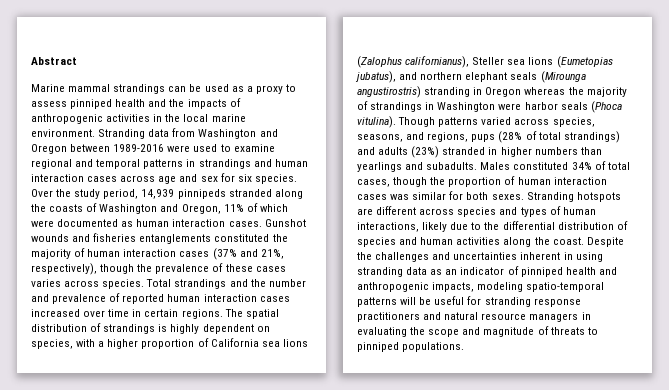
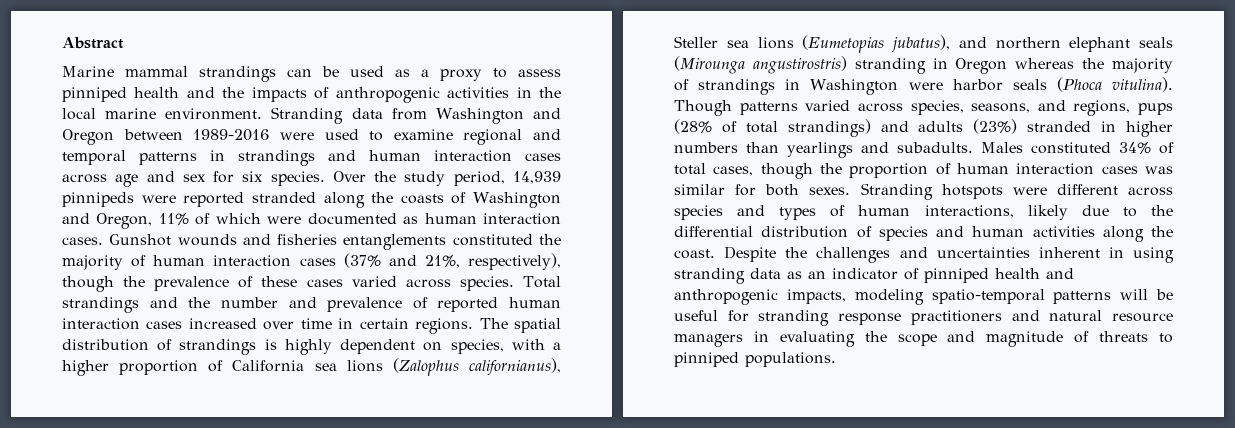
(226, 194) none -> [141,192,245,207] were reported
[31,279,61,287] varies -> [351,276,397,287] varied
[357,208,373,215] are -> [1012,187,1047,195] were

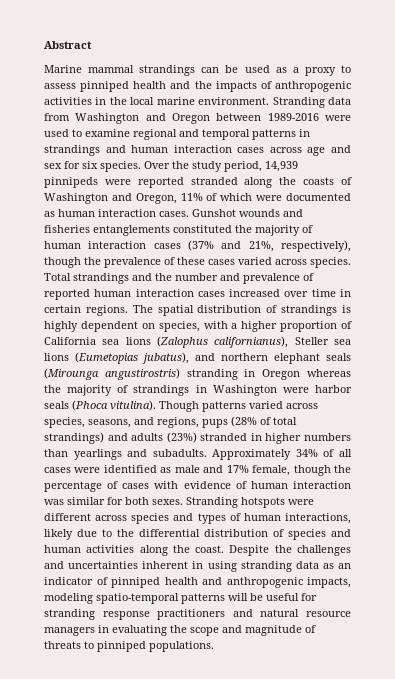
[981,142,1174,154] [674,163,1138,179] Males constituted 34% of total cases, though the proportion of human interaction cases -> [212,449,352,460] [44,465,352,476] [44,481,351,492] Approximately 34% of all cases were identified as male and 17% female, though the percentage of cases with evidence of human interaction

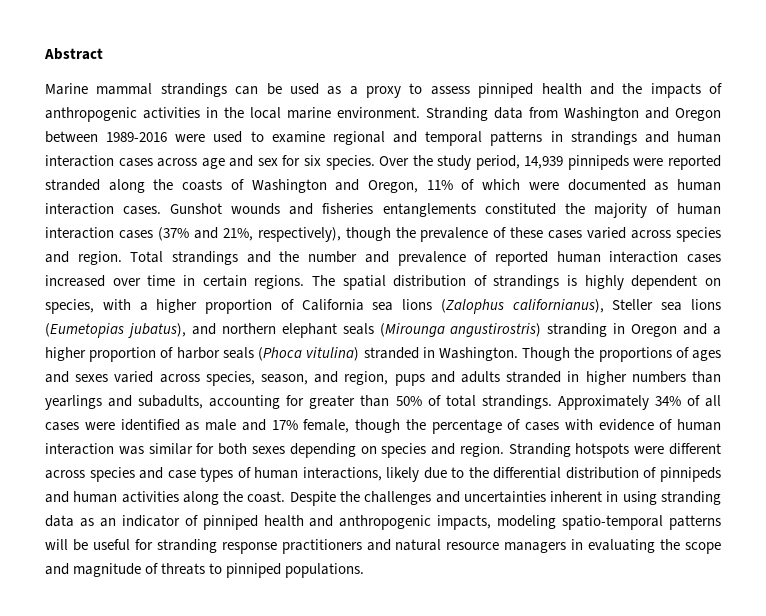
[310,257,351,268] species. -> [676,227,722,242] [45,251,122,265] species and region.
[307,369,352,377] [44,385,352,396] [44,400,318,412] [44,416,297,428] [44,432,104,444] whereas the majority of strandings in Washington were harbor seals (Phoca vitulina). Though patterns varied across species, seasons, and regions, pups (28% of total strandings) -> [683,323,721,335] [45,347,721,362] [45,371,425,386] and a higher proportion of harbor seals (Phoca vitulina) stranded in Washington. Though the proportions of ages and sexes varied across species, season, and region, pups
[166,432,197,443] (23%) -> (500, 377) none
[152,449,207,457] subadults. -> [138,395,552,409] subadults, accounting for greater than 50% of total strandings.
[152,499,183,505] sexes. -> [251,443,504,458] sexes depending on species and region.
(194, 517) none -> [167,470,196,479] case
[288,529,326,540] species -> [660,467,721,482] pinnipeds

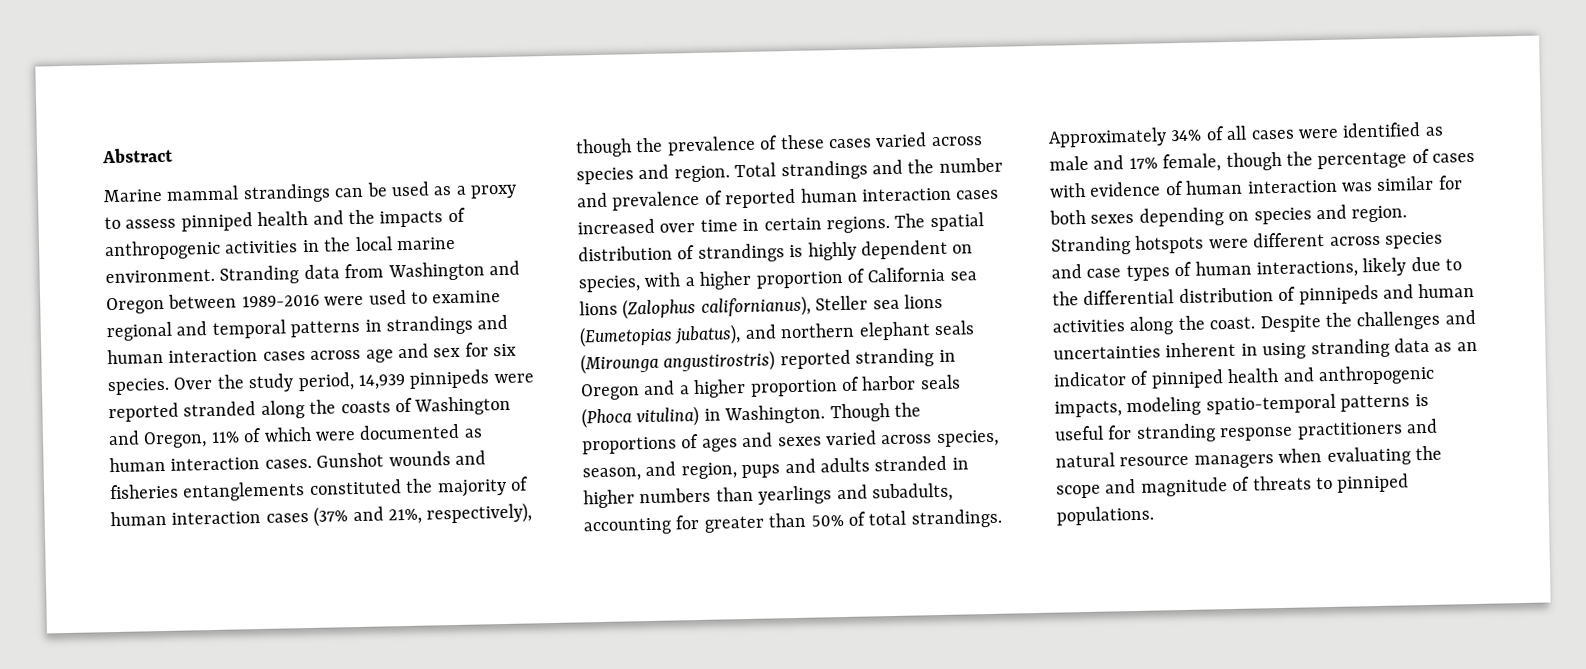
(542, 330) none -> [779,349,851,370] reported
[363,347,419,359] stranded -> (700, 416) none
[45,539,88,551] will be -> [1414,393,1429,407] is
[571,539,584,550] in -> [1278,448,1323,464] when

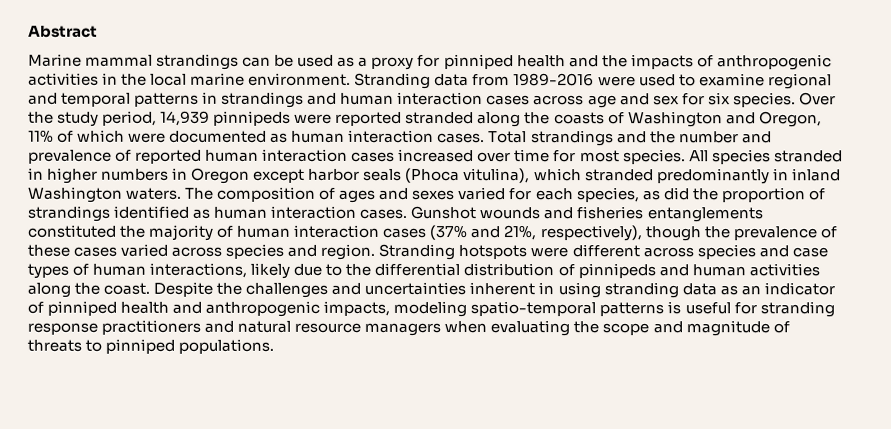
[104,216,177,230] to assess -> [417,54,441,67] for
[387,260,520,282] [106,293,238,315] Washington and Oregon between -> (511, 80) none
(312, 463) none -> [488,130,772,147] [28,148,843,165] [28,167,841,185] [28,186,826,203] [27,205,409,222] Total strandings and the number and prevalence of reported human interaction cases increased over time for most species. All species stranded in higher numbers in Oregon except harbor seals (Phoca vitulina), which stranded predominantly in inland Washington waters. The composition of ages and sexes varied for each species, as did the proportion of strandings identified as human interaction cases.
[734,157,1003,181] [577,187,1000,211] [577,212,984,235] [578,239,974,263] [578,266,977,293] [579,293,943,320] [579,320,975,348] [580,348,956,375] [580,374,961,401] [581,402,921,429] [582,429,999,455] [582,455,969,482] [583,482,953,509] [583,508,1003,536] [1048,122,1444,148] [1049,148,1476,173] [1049,175,1463,198] [1049,204,1408,227] Total strandings and the number and prevalence of reported human interaction cases increased over time in certain regions. The spatial distribution of strandings is highly dependent on species, with a higher proportion of California sea lions (Zalophus californianus), Steller sea lions (Eumetopias jubatus), and northern elephant seals (Mirounga angustirostris) reported stranding in Oregon and a higher proportion of harbor seals (Phoca vitulina) in Washington. Though the proportions of ages and sexes varied across species, season, and region, pups and adults stranded in higher numbers than yearlings and subadults, accounting for greater than 50% of total strandings. Approximately 34% of all cases were identified as male and 17% female, though the percentage of cases with evidence of human interaction was similar for both sexes depending on species and region. -> (376, 251) none

